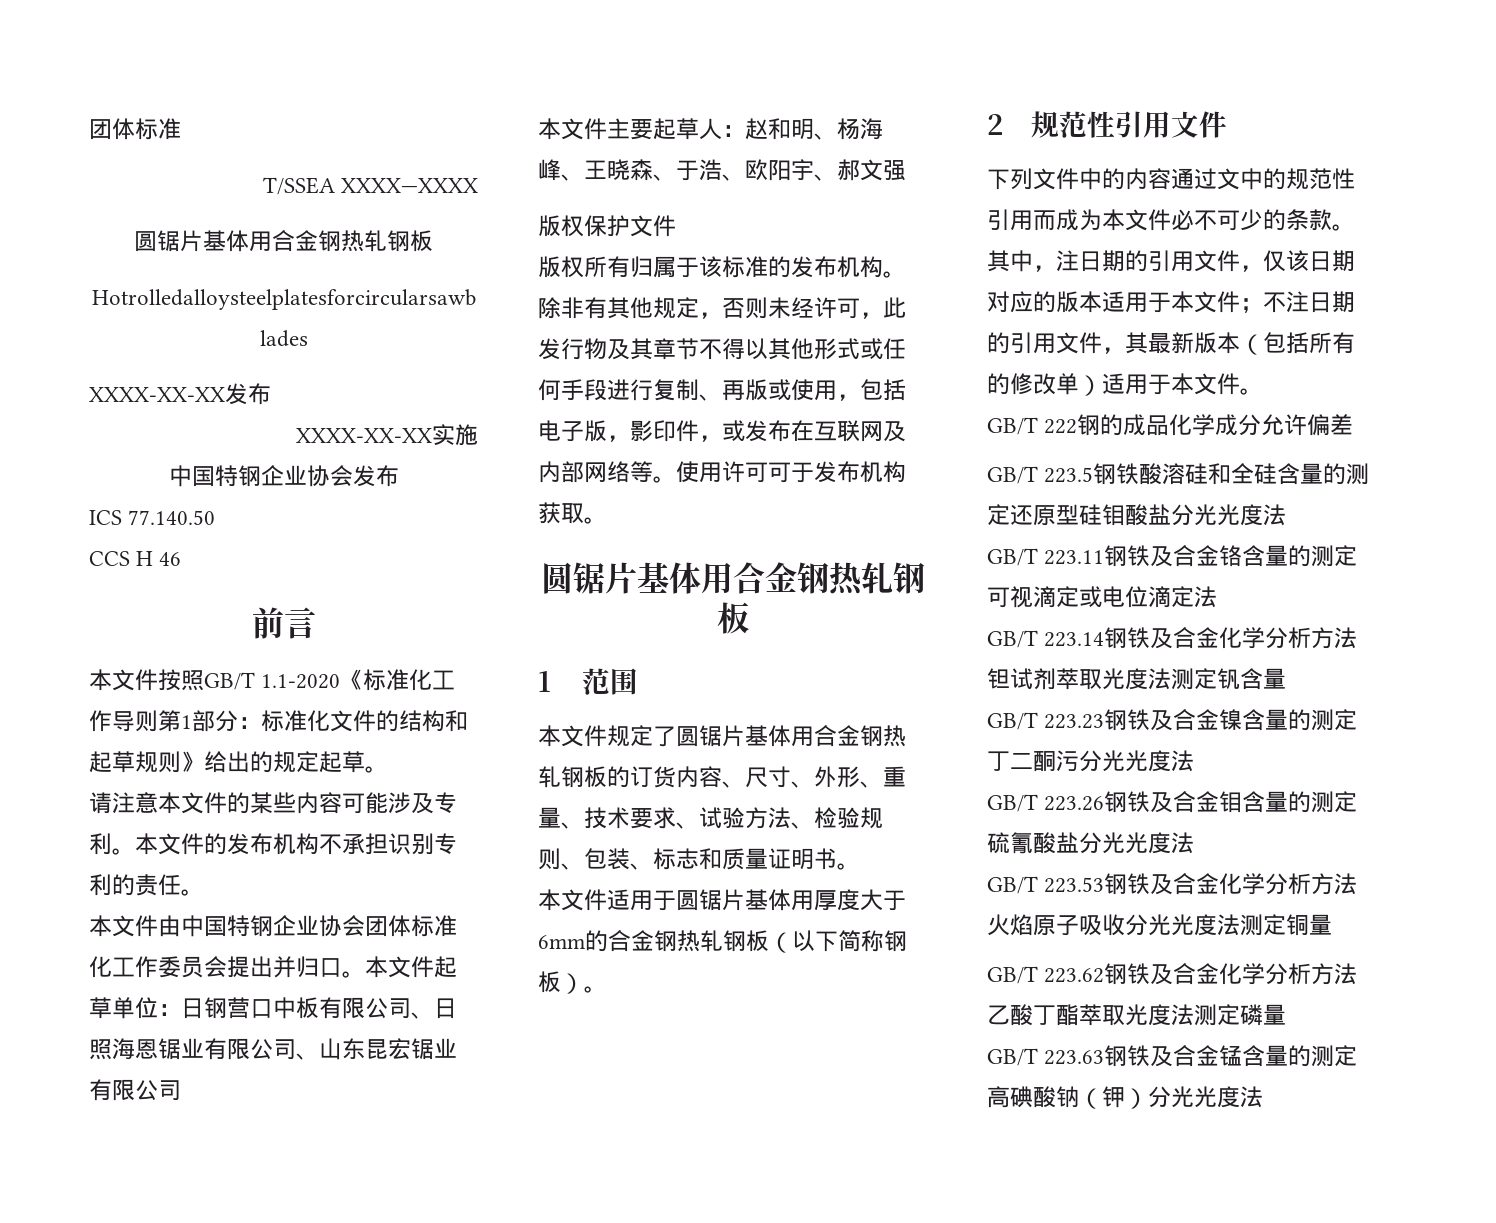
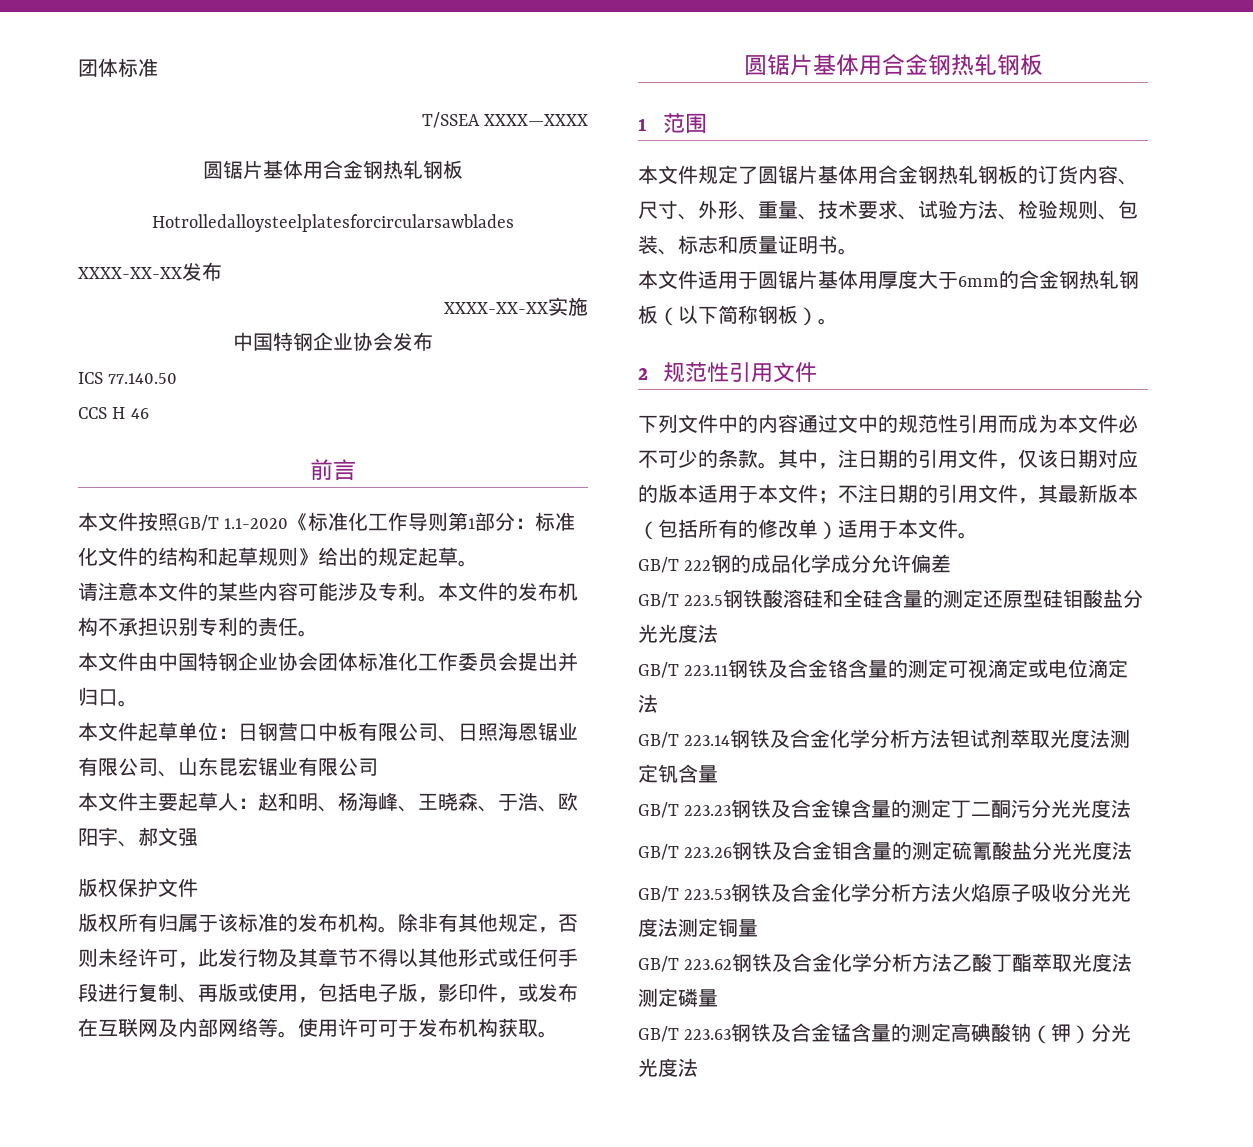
(365, 974) none -> (138, 703) //

